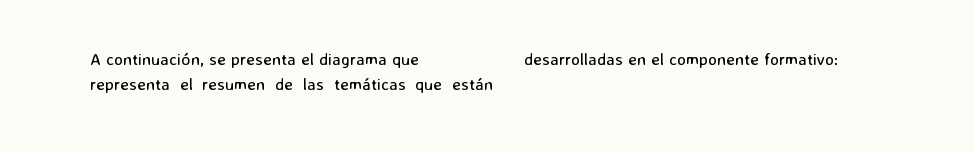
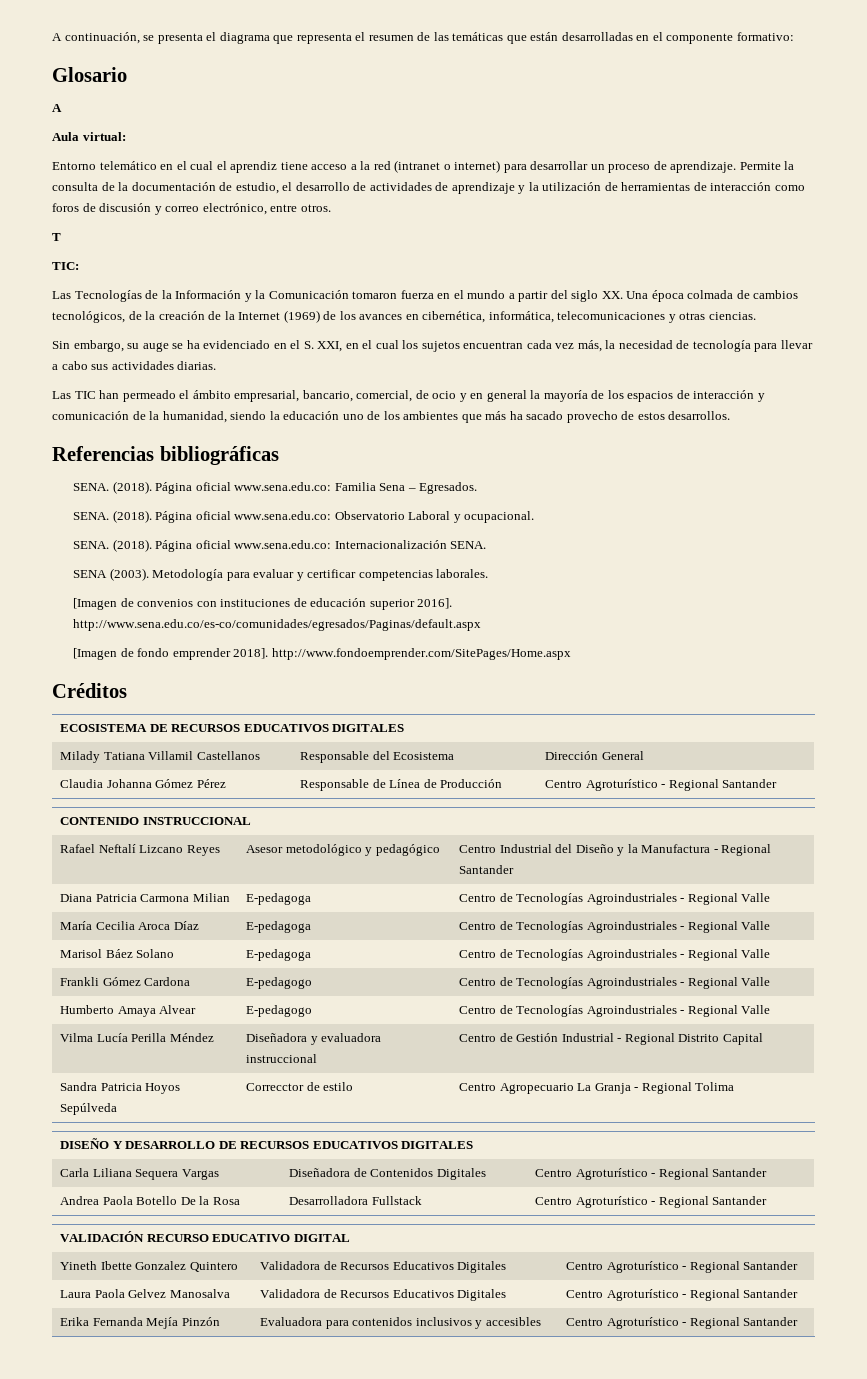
(839, 59) none -> [52,67,127,82] [52,104,62,112] [52,132,126,141] [52,160,795,173] [52,182,805,194] [52,203,331,215] [52,233,61,241] [52,262,79,270] [52,290,799,302] [52,310,756,323] [52,340,813,352] [52,361,217,370] [52,390,765,402] [52,411,731,423] [52,446,279,465] [73,481,478,494] [73,510,535,523] [73,539,487,552] [73,568,489,581] [73,598,453,610] [73,619,482,631] [73,648,571,660] [52,683,127,698] [60,724,405,732] [60,751,260,763] [300,751,455,763] [545,751,644,760] [60,779,226,788] [300,779,503,791] [545,779,778,791] [60,817,251,825] [60,844,220,856] [246,844,440,856] [459,844,772,856] [459,865,515,874] [60,893,230,902] [246,893,312,905] [459,893,771,905] [60,921,199,930] [246,921,312,933] [459,921,771,933] [60,949,175,958] [246,949,312,961] [459,949,771,961] [60,977,191,986] [246,977,313,989] [459,977,771,989] [60,1005,197,1017] [246,1005,313,1017] [459,1005,771,1017] [60,1033,214,1042] [246,1033,382,1045] [246,1054,318,1063] [459,1033,763,1045] [60,1082,181,1094] [60,1103,118,1115] [246,1082,354,1091] [459,1082,735,1094] [60,1138,474,1149] [60,1168,219,1180] [289,1168,486,1180] [535,1168,768,1180] [60,1196,240,1205] [289,1196,422,1205] [535,1196,768,1208] [60,1231,350,1242] [60,1261,238,1272] [260,1261,507,1273] [566,1261,799,1273] [60,1289,230,1298] [260,1289,507,1301] [566,1289,799,1301] [60,1317,220,1329] [260,1317,541,1329] [566,1317,799,1329] // Glosario // A // Aula virtual: // Entorno telemático en el cual el aprendiz tiene acceso a la red (intranet o internet) para desarrollar un proceso de aprendizaje. Permite la consulta de la documentación de estudio, el desarrollo de actividades de aprendizaje y la utilización de herramientas de interacción como foros de discusión y correo electrónico, entre otros. // T // TIC: // Las Tecnologías de la Información y la Comunicación tomaron fuerza en el mundo a partir del siglo XX. Una época colmada de cambios tecnológicos, de la creación de la Internet (1969) de los avances en cibernética, informática, telecomunicaciones y otras ciencias. // Sin embargo, su auge se ha evidenciado en el S. XXI, en el cual los sujetos encuentran cada vez más, la necesidad de tecnología para llevar a cabo sus actividades diarias. // Las TIC han permeado el ámbito empresarial, bancario, comercial, de ocio y en general la mayoría de los espacios de interacción y comunicación de la humanidad, siendo la educación uno de los ambientes que más ha sacado provecho de estos desarrollos. // Referencias bibliográficas // SENA. (2018). Página oficial www.sena.edu.co: Familia Sena – Egresados. // SENA. (2018). Página oficial www.sena.edu.co: Observatorio Laboral y ocupacional. // SENA. (2018). Página oficial www.sena.edu.co: Internacionalización SENA. // SENA (2003). Metodología para evaluar y certificar competencias laborales. // [Imagen de convenios con instituciones de educación superior 2016]. http://www.sena.edu.co/es-co/comunidades/egresados/Paginas/default.aspx // [Imagen de fondo emprender 2018]. http://www.fondoemprender.com/SitePages/Home.aspx // Créditos // ECOSISTEMA DE RECURSOS EDUCATIVOS DIGITALES // Milady Tatiana Villamil Castellanos | Responsable del Ecosistema | Dirección General // Claudia Johanna Gómez Pérez | Responsable de Línea de Producción | Centro Agroturístico - Regional Santander // CONTENIDO INSTRUCCIONAL // Rafael Neftalí Lizcano Reyes | Asesor metodológico y pedagógico | Centro Industrial del Diseño y la Manufactura - Regional Santander // Diana Patricia Carmona Milian | E-pedagoga | Centro de Tecnologías Agroindustriales - Regional Valle // María Cecilia Aroca Díaz | E-pedagoga | Centro de Tecnologías Agroindustriales - Regional Valle // Marisol Báez Solano | E-pedagoga | Centro de Tecnologías Agroindustriales - Regional Valle // Frankli Gómez Cardona | E-pedagogo | Centro de Tecnologías Agroindustriales - Regional Valle // Humberto Amaya Alvear | E-pedagogo | Centro de Tecnologías Agroindustriales - Regional Valle // Vilma Lucía Perilla Méndez | Diseñadora y evaluadora instruccional | Centro de Gestión Industrial - Regional Distrito Capital // Sandra Patricia Hoyos Sepúlveda | Correcctor de estilo | Centro Agropecuario La Granja - Regional Tolima // DISEÑO Y DESARROLLO DE RECURSOS EDUCATIVOS DIGITALES // Carla Liliana Sequera Vargas | Diseñadora de Contenidos Digitales | Centro Agroturístico - Regional Santander // Andrea Paola Botello De la Rosa | Desarrolladora Fullstack | Centro Agroturístico - Regional Santander // VALIDACIÓN RECURSO EDUCATIVO DIGITAL // Yineth Ibette Gonzalez Quintero | Validadora de Recursos Educativos Digitales | Centro Agroturístico - Regional Santander // Laura Paola Gelvez Manosalva | Validadora de Recursos Educativos Digitales | Centro Agroturístico - Regional Santander // Erika Fernanda Mejía Pinzón | Evaluadora para contenidos inclusivos y accesibles | Centro Agroturístico - Regional Santander

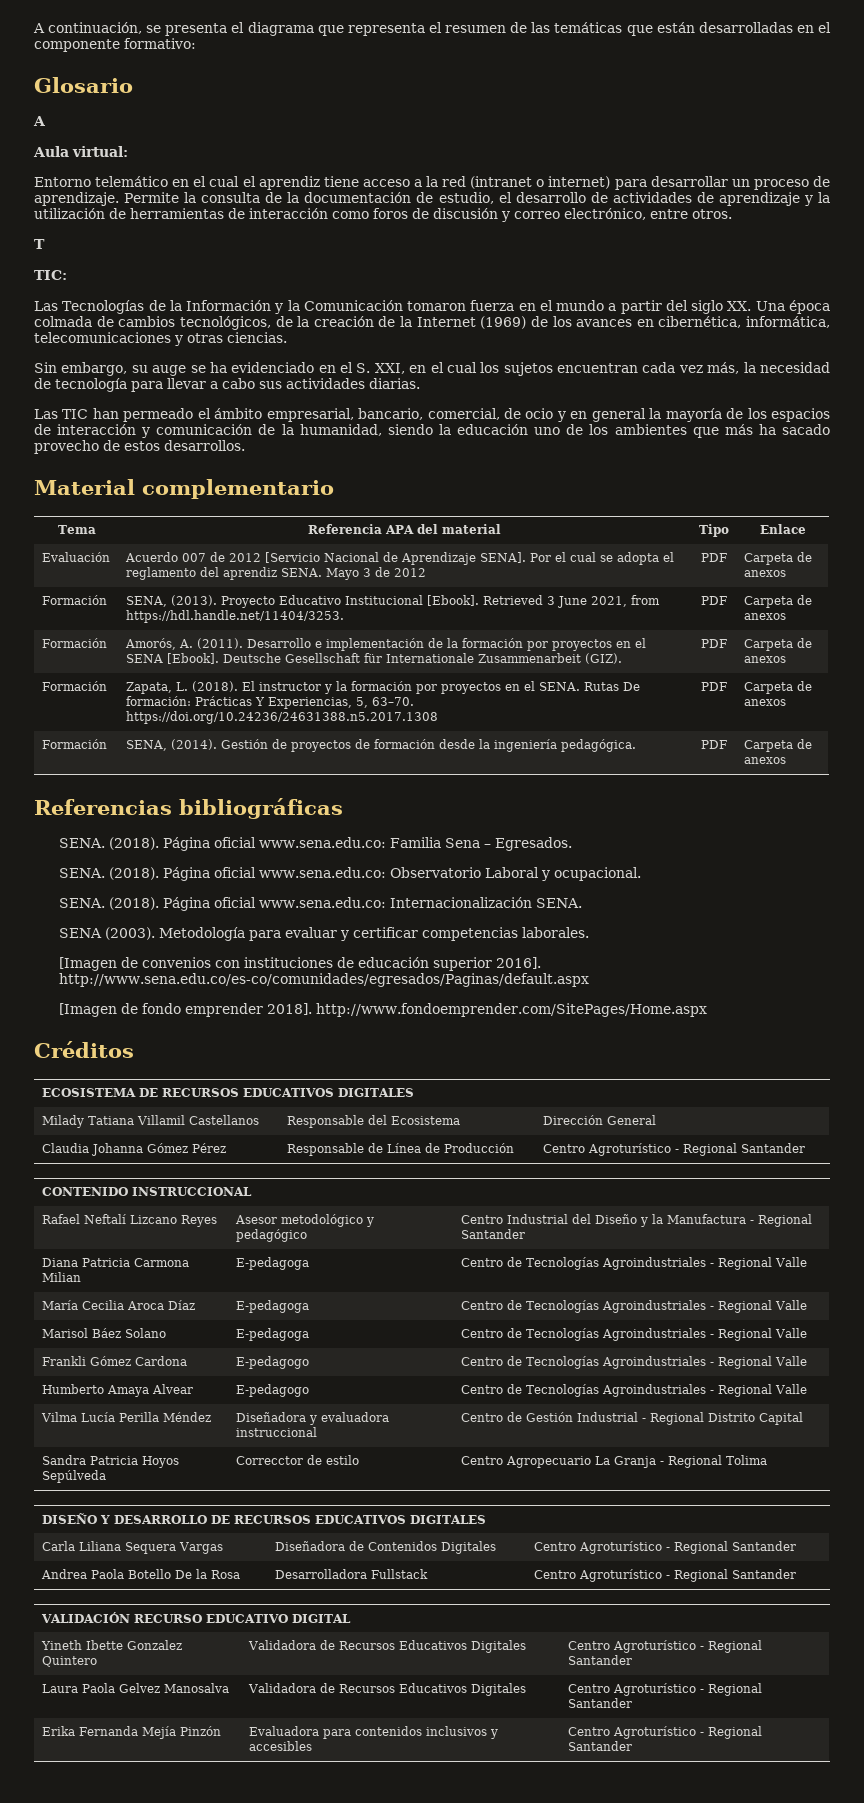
(731, 415) none -> [34,479,334,499] [57,525,96,534] [308,524,501,534] [698,524,729,537] [759,524,806,534] [41,552,110,562] [124,552,674,565] [125,567,426,580] [700,553,727,562] [743,552,812,565] [743,570,786,577] [41,595,107,605] [125,595,660,608] [125,610,344,623] [700,596,727,605] [743,595,812,608] [743,613,786,620] [41,638,107,648] [124,638,646,651] [125,653,622,664] [700,639,727,648] [743,638,812,651] [743,656,786,663] [41,681,107,691] [125,681,640,694] [125,696,414,709] [125,711,438,724] [700,682,727,691] [743,681,812,694] [743,699,786,706] [41,739,107,749] [125,739,636,752] [700,740,727,749] [743,739,812,752] [743,757,786,764] // Material complementario // Tema | Referencia APA del material | Tipo | Enlace // Evaluación | Acuerdo 007 de 2012 [Servicio Nacional de Aprendizaje SENA]. Por el cual se adopta el reglamento del aprendiz SENA. Mayo 3 de 2012 | PDF | Carpeta de anexos // Formación | SENA, (2013). Proyecto Educativo Institucional [Ebook]. Retrieved 3 June 2021, from https://hdl.handle.net/11404/3253. | PDF | Carpeta de anexos // Formación | Amorós, A. (2011). Desarrollo e implementación de la formación por proyectos en el SENA [Ebook]. Deutsche Gesellschaft für Internationale Zusammenarbeit (GIZ). | PDF | Carpeta de anexos // Formación | Zapata, L. (2018). El instructor y la formación por proyectos en el SENA. Rutas De formación: Prácticas Y Experiencias, 5, 63–70. https://doi.org/10.24236/24631388.n5.2017.1308 | PDF | Carpeta de anexos // Formación | SENA, (2014). Gestión de proyectos de formación desde la ingeniería pedagógica. | PDF | Carpeta de anexos

